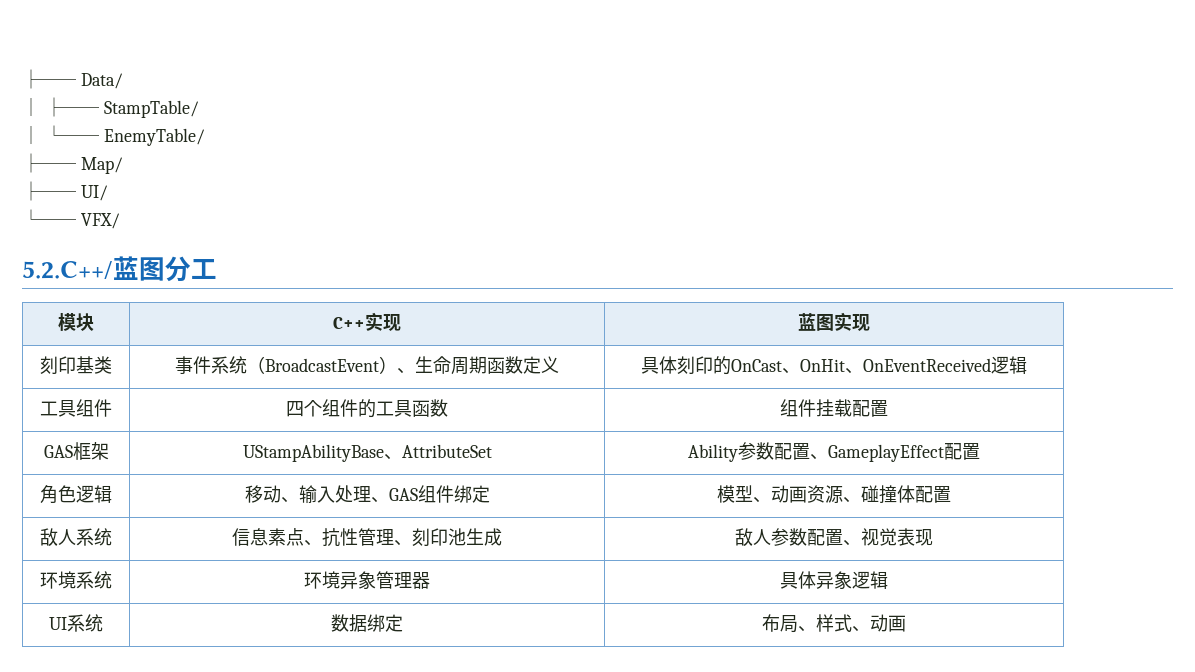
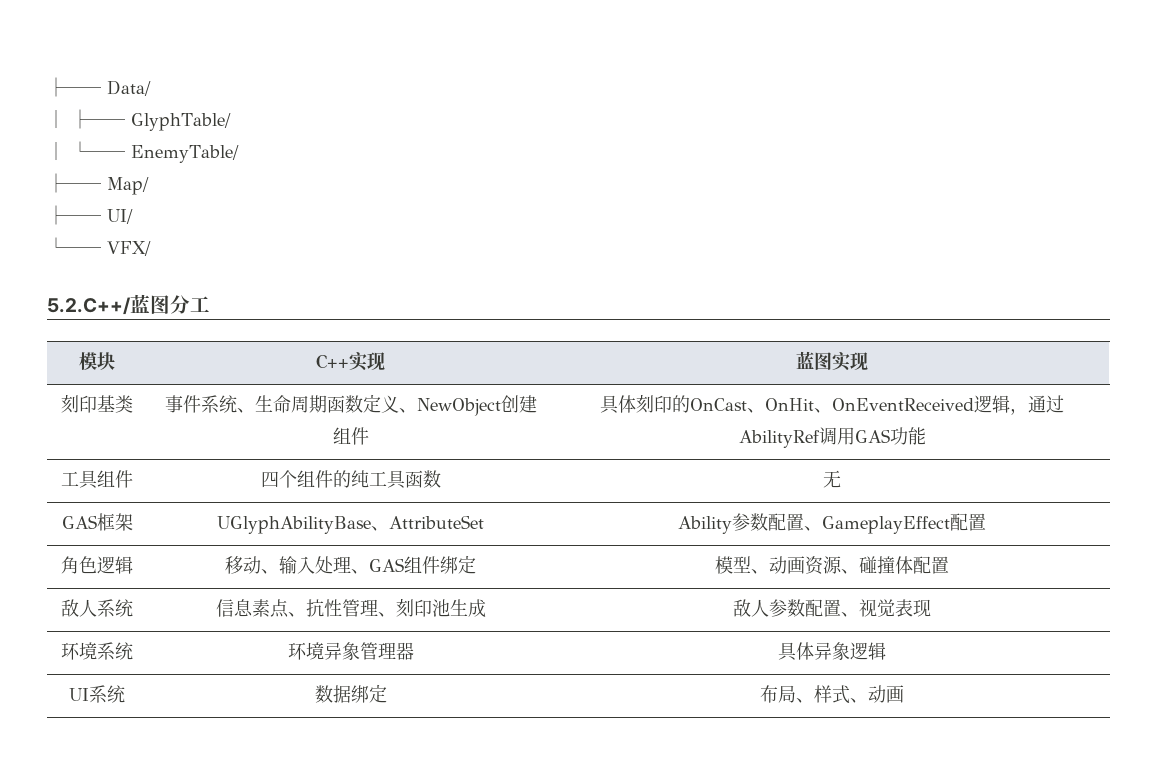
[103,100,199,118] StampTable/ -> [131,113,231,131] GlyphTable/
[247,356,397,374] （BroadcastEvent） -> (237, 404) none
(559, 364) none -> [398,395,537,416] [332,427,369,445] 、NewObject创建组件
(1027, 365) none -> [1010,395,1064,415] [738,427,926,448] ，通过AbilityRef调用GAS功能
(376, 408) none -> [350,470,369,488] 纯
[780,399,888,417] 组件挂载配置 -> [823,470,842,488] 无
[242,444,384,462] UStampAbilityBase -> [217,516,371,534] UGlyphAbilityBase

